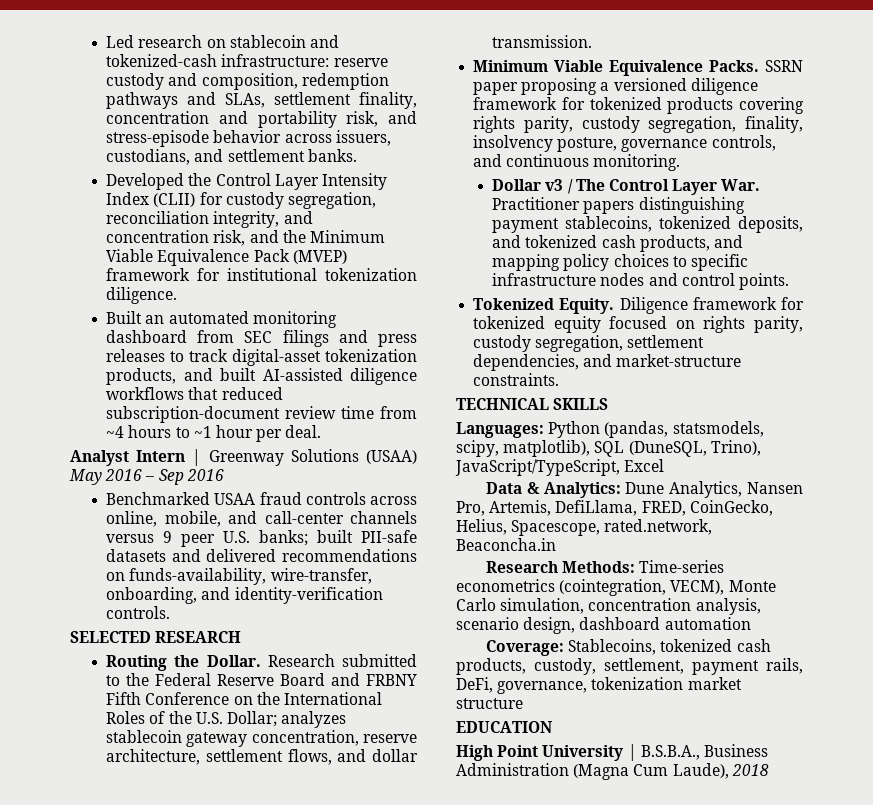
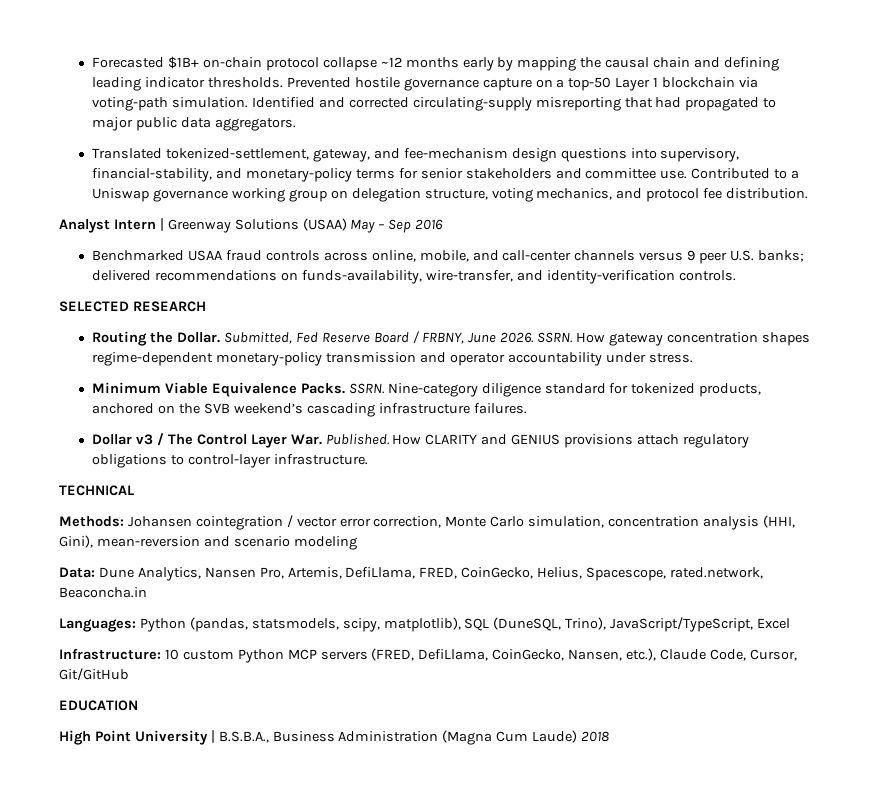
[106,35,339,48] [106,54,388,67] [106,73,389,90] [106,92,417,109] [106,111,417,128] [106,130,391,147] [106,149,357,165] [106,173,387,190] [106,192,376,209] [106,211,313,228] [106,230,385,246] [106,249,347,266] [106,268,417,281] [106,287,178,304] [106,311,337,328] [106,330,417,347] [106,349,417,366] [106,368,417,385] [106,387,283,400] [106,406,417,423] [106,425,322,442] Led research on stablecoin and tokenized-cash infrastructure: reserve custody and composition, redemption pathways and SLAs, settlement finality, concentration and portability risk, and stress-episode behavior across issuers, custodians, and settlement banks. // Developed the Control Layer Intensity Index (CLII) for custody segregation, reconciliation integrity, and concentration risk, and the Minimum Viable Equivalence Pack (MVEP) framework for institutional tokenization diligence. // Built an automated monitoring dashboard from SEC filings and press releases to track digital-asset tokenization products, and built AI-assisted diligence workflows that reduced subscription-document review time from ~4 hours to ~1 hour per deal. -> [92,56,779,71] [92,77,759,91] [92,97,777,111] [92,117,296,131] [92,148,740,162] [92,168,800,182] [92,188,809,202] Forecasted $1B+ on-chain protocol collapse ~12 months early by mapping the causal chain and defining leading indicator thresholds. Prevented hostile governance capture on a top-50 Layer 1 blockchain via voting-path simulation. Identified and corrected circulating-supply misreporting that had propagated to major public data aggregators. // Translated tokenized-settlement, gateway, and fee-mechanism design questions into supervisory, financial-stability, and monetary-policy terms for senior stakeholders and committee use. Contributed to a Uniswap governance working group on delegation structure, voting mechanics, and protocol fee distribution.
[105,469,143,481] 2016 -> (376, 226) none
[317,530,417,543] [106,549,201,562] built PII-safe datasets and -> (804, 256) none
[106,587,198,604] onboarding, -> (513, 276) none
[267,654,417,667] [106,673,417,686] [106,692,382,705] [106,711,347,728] [106,730,417,747] [106,749,418,765] [492,35,593,48] [473,60,803,76] [473,78,758,95] [473,97,804,114] [473,116,803,133] [473,135,776,152] [473,154,681,171] Research submitted to the Federal Reserve Board and FRBNY Fifth Conference on the International Roles of the U.S. Dollar; analyzes stablecoin gateway concentration, reserve architecture, settlement flows, and dollar transmission. // Minimum Viable Equivalence Packs. SSRN paper proposing a versioned diligence framework for tokenized products covering rights parity, custody segregation, finality, insolvency posture, governance controls, and continuous monitoring. -> [223,331,810,346] [92,352,693,366] [92,382,762,397] [92,403,527,417] Submitted, Fed Reserve Board / FRBNY, June 2026. SSRN. How gateway concentration shapes regime-dependent monetary-policy transmission and operator accountability under stress. // Minimum Viable Equivalence Packs. SSRN. Nine-category diligence standard for tokenized products, anchored on the SVB weekend’s cascading infrastructure failures.
[492,197,745,214] [492,216,803,233] [492,235,743,252] [492,254,748,271] [492,273,789,290] [473,297,804,314] [473,316,803,333] [473,335,705,352] [473,354,742,371] [473,373,560,386] [456,398,609,410] Practitioner papers distinguishing payment stablecoins, tokenized deposits, and tokenized cash products, and mapping policy choices to specific infrastructure nodes and control points. // Tokenized Equity. Diligence framework for tokenized equity focused on rights parity, custody segregation, settlement dependencies, and market-structure constraints. // TECHNICAL SKILLS -> [325,434,749,448] [92,454,368,468] [59,485,134,496] [59,515,795,530] [59,535,357,550] [59,567,764,581] [59,587,147,598] Published. How CLARITY and GENIUS provisions attach regulatory obligations to control-layer infrastructure. // TECHNICAL // Methods: Johansen cointegration / vector error correction, Monte Carlo simulation, concentration analysis (HHI, Gini), mean-reversion and scenario modeling // Data: Dune Analytics, Nansen Pro, Artemis, DefiLlama, FRED, CoinGecko, Helius, Spacescope, rated.network, Beaconcha.in
[486,481,803,498] [456,500,773,516] [456,519,713,536] [456,538,556,551] [486,560,725,573] [456,579,776,596] [456,598,761,615] [456,617,751,634] [486,639,771,656] [456,658,803,675] [456,677,742,694] [456,698,523,709] Data & Analytics: Dune Analytics, Nansen Pro, Artemis, DefiLlama, FRED, CoinGecko, Helius, Spacescope, rated.network, Beaconcha.in // Research Methods: Time-series econometrics (cointegration, VECM), Monte Carlo simulation, concentration analysis, scenario design, dashboard automation // Coverage: Stablecoins, tokenized cash products, custody, settlement, payment rails, DeFi, governance, tokenization market structure -> [59,648,797,663] [59,668,129,681] Infrastructure: 10 custom Python MCP servers (FRED, DefiLlama, CoinGecko, Nansen, etc.), Claude Code, Cursor, Git/GitHub
[672,763,729,779] Laude), -> [532,730,578,743] Laude)

